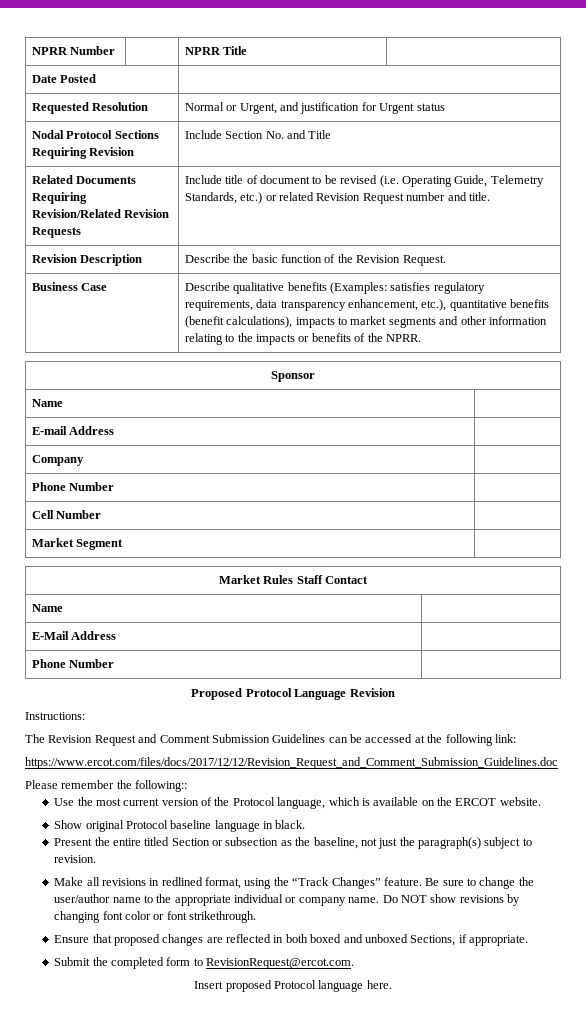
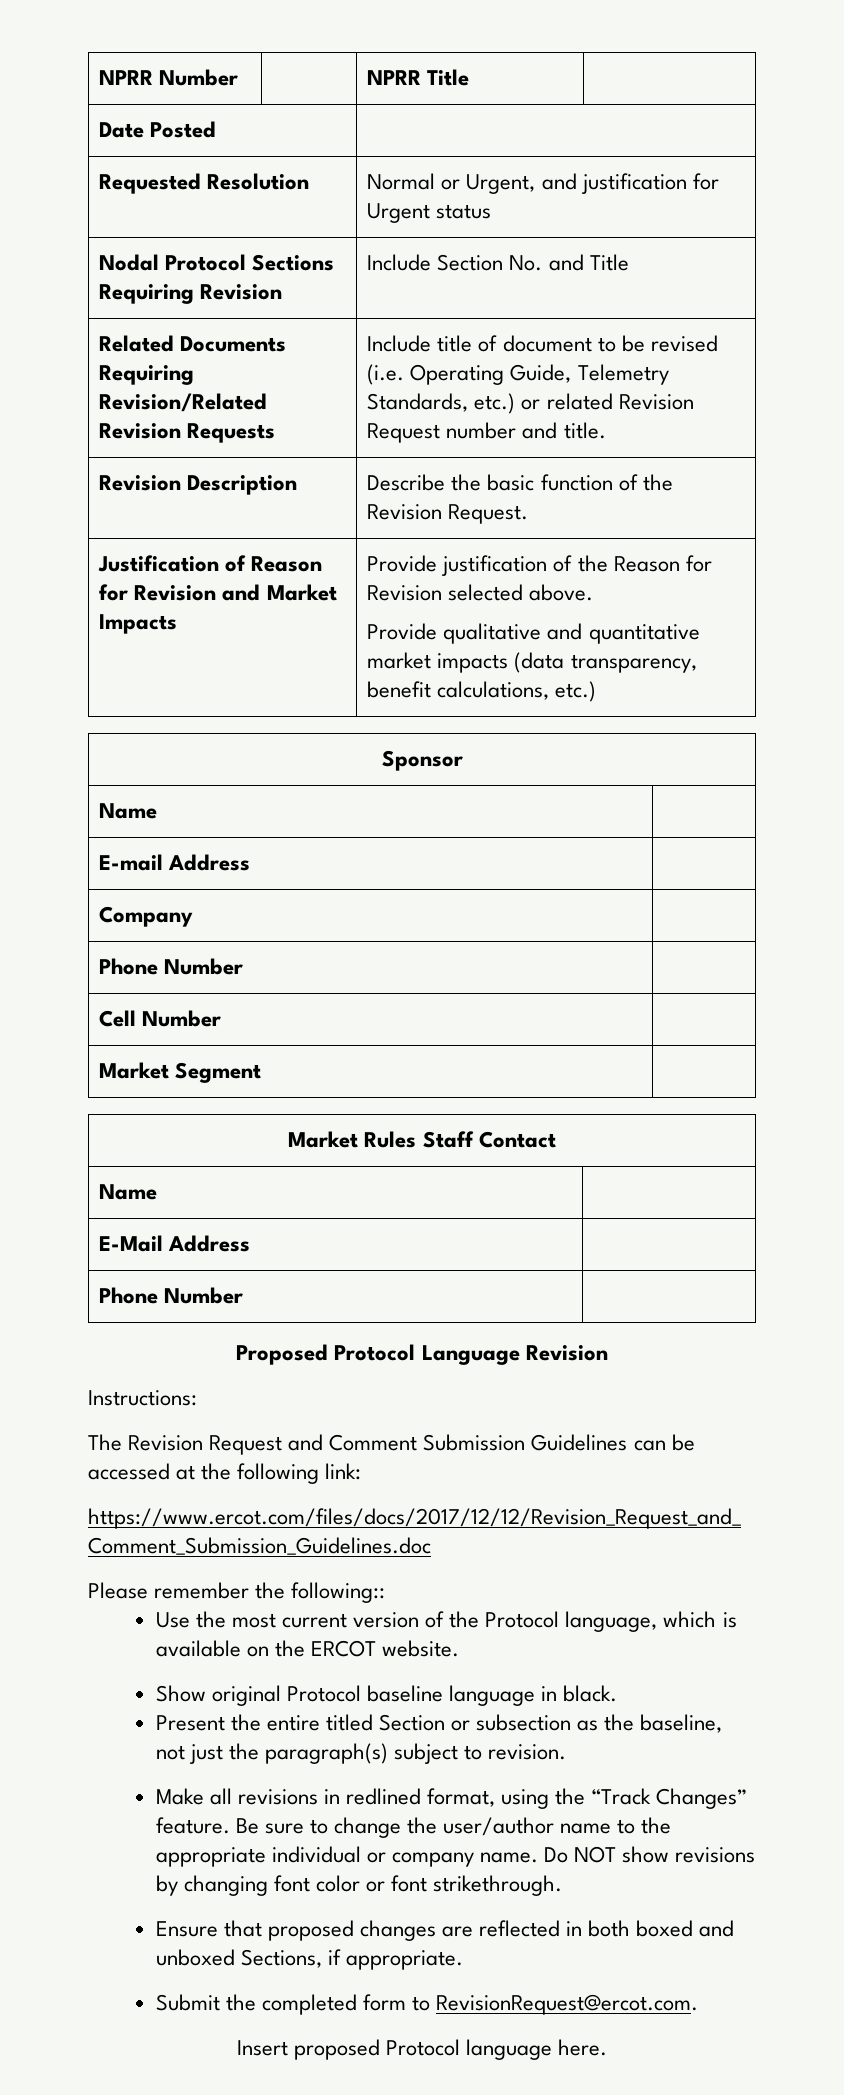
[31,282,108,291] [184,282,485,294] [184,299,550,311] [184,316,547,328] [184,333,421,345] Business Case | Describe qualitative benefits (Examples: satisfies regulatory requirements, data transparency enhancement, etc.), quantitative benefits (benefit calculations), impacts to market segments and other information relating to the impacts or benefits of the NPRR. -> [98,555,323,572] [99,584,337,601] [99,614,178,634] [367,555,712,576] [367,584,594,601] [367,623,700,644] [367,652,697,673] [367,681,597,702] Justification of Reason for Revision and Market Impacts | Provide justification of the Reason for Revision selected above. // Provide qualitative and quantitative market impacts (data transparency, benefit calculations, etc.)

